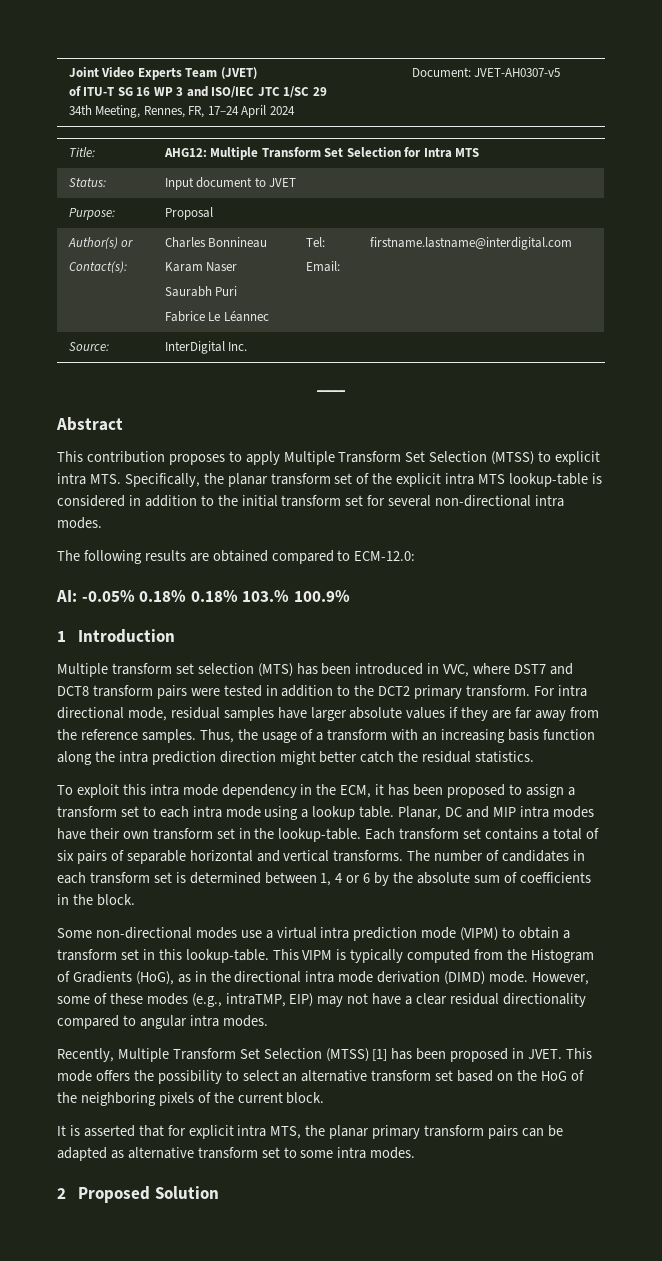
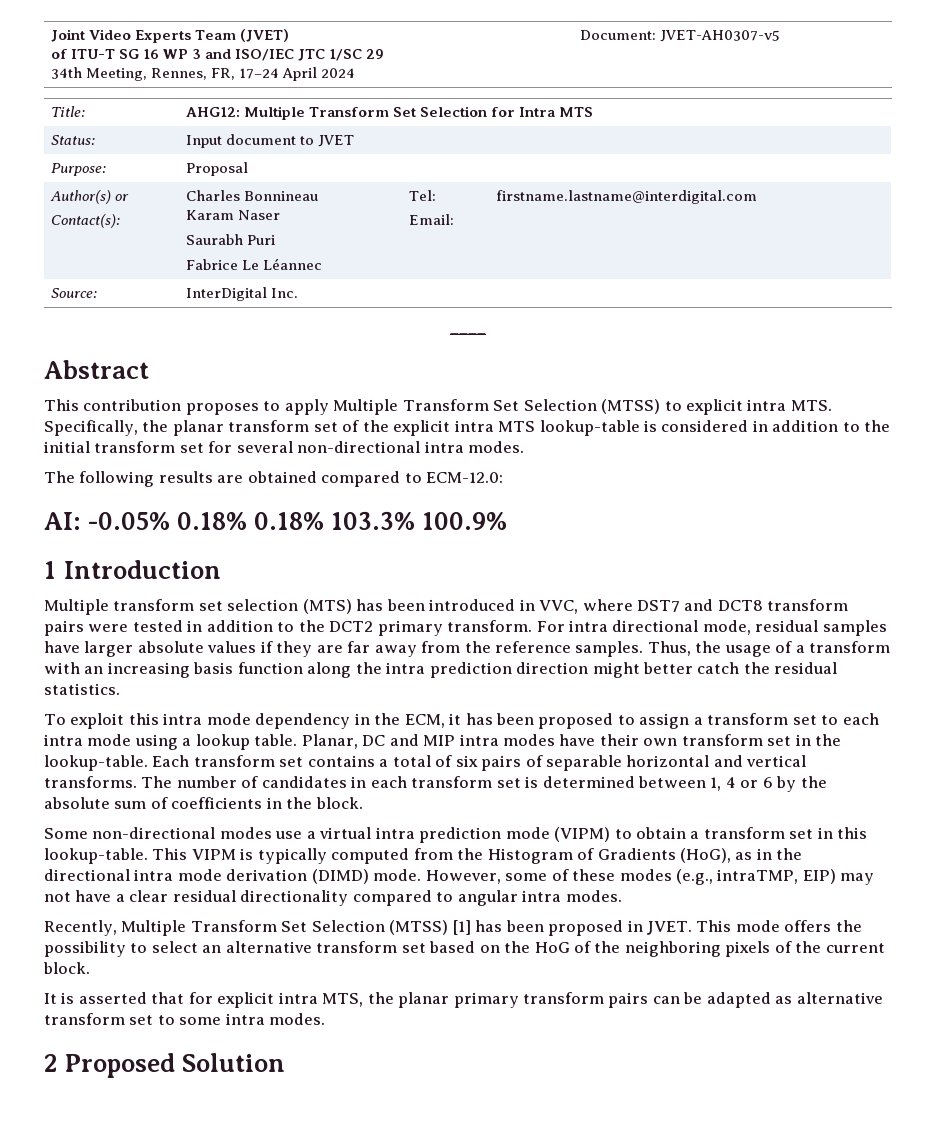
[242,590,290,602] 103.% -> [331,511,416,530] 103.3%

